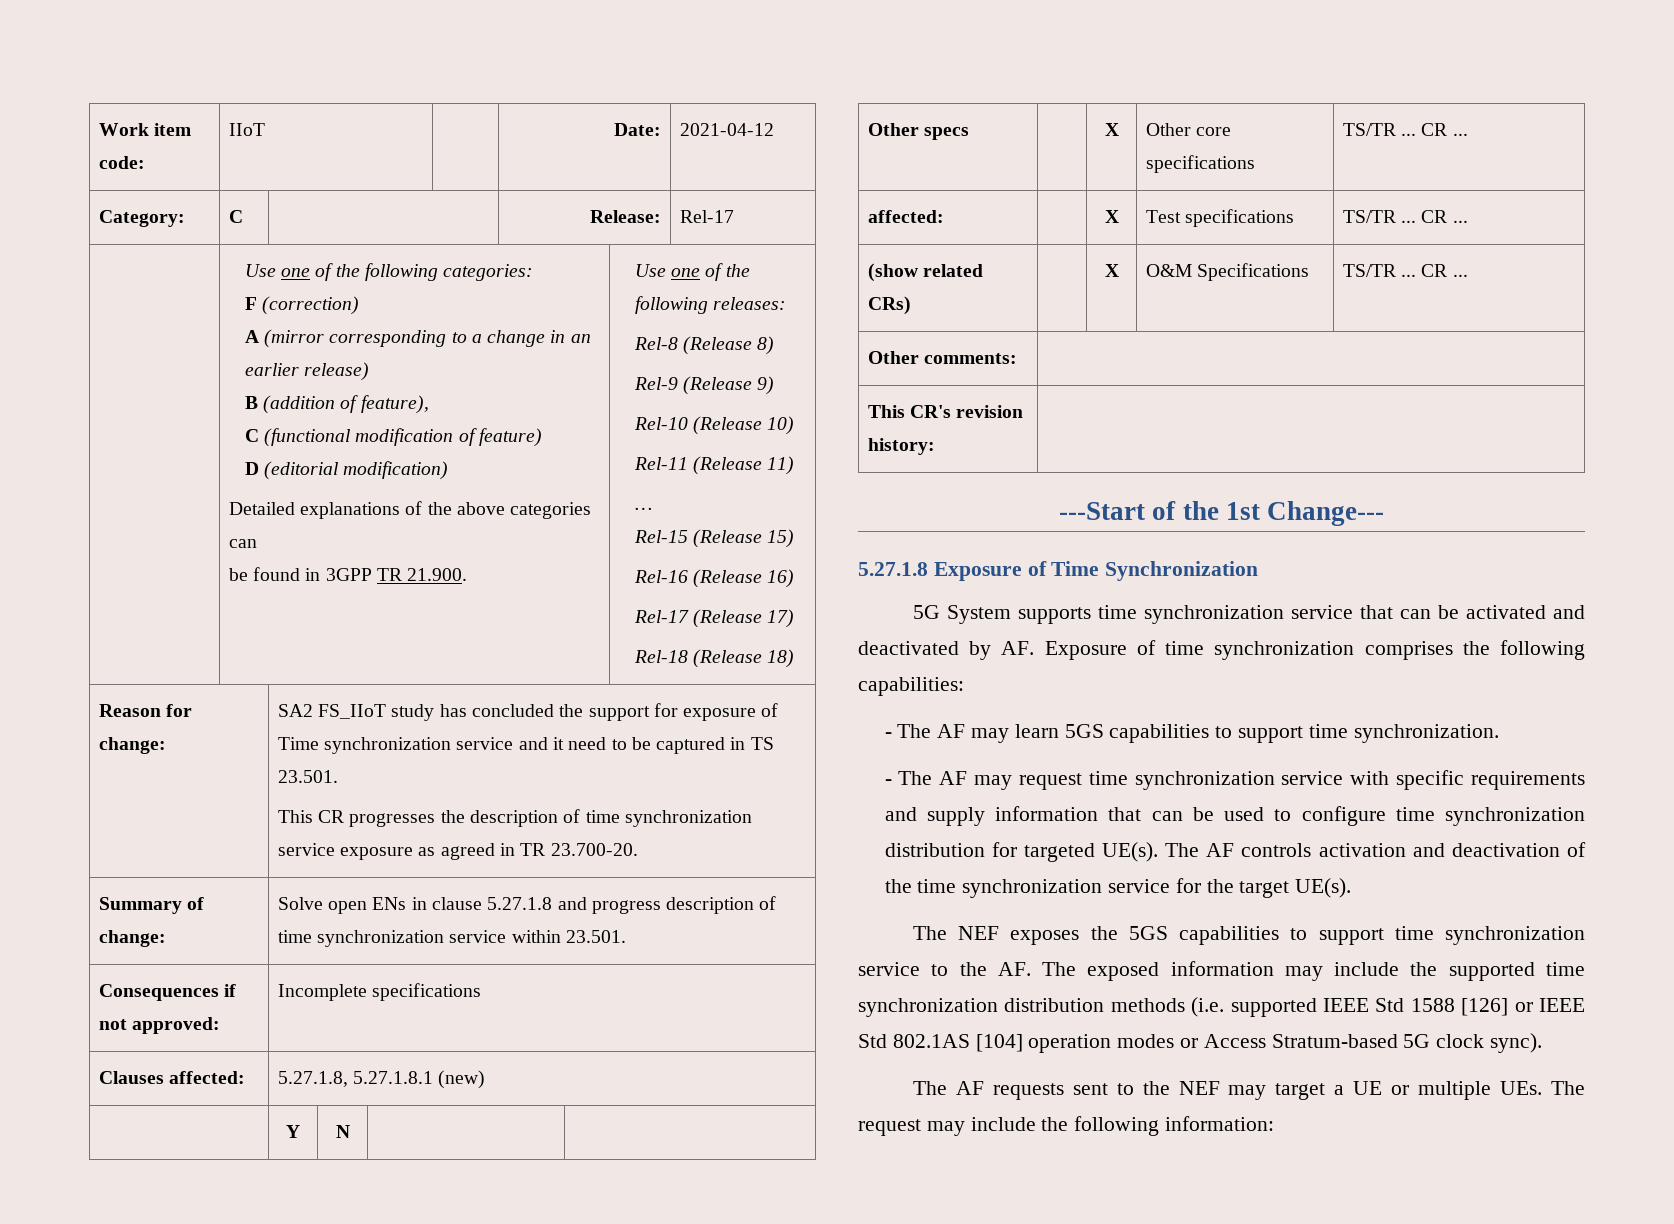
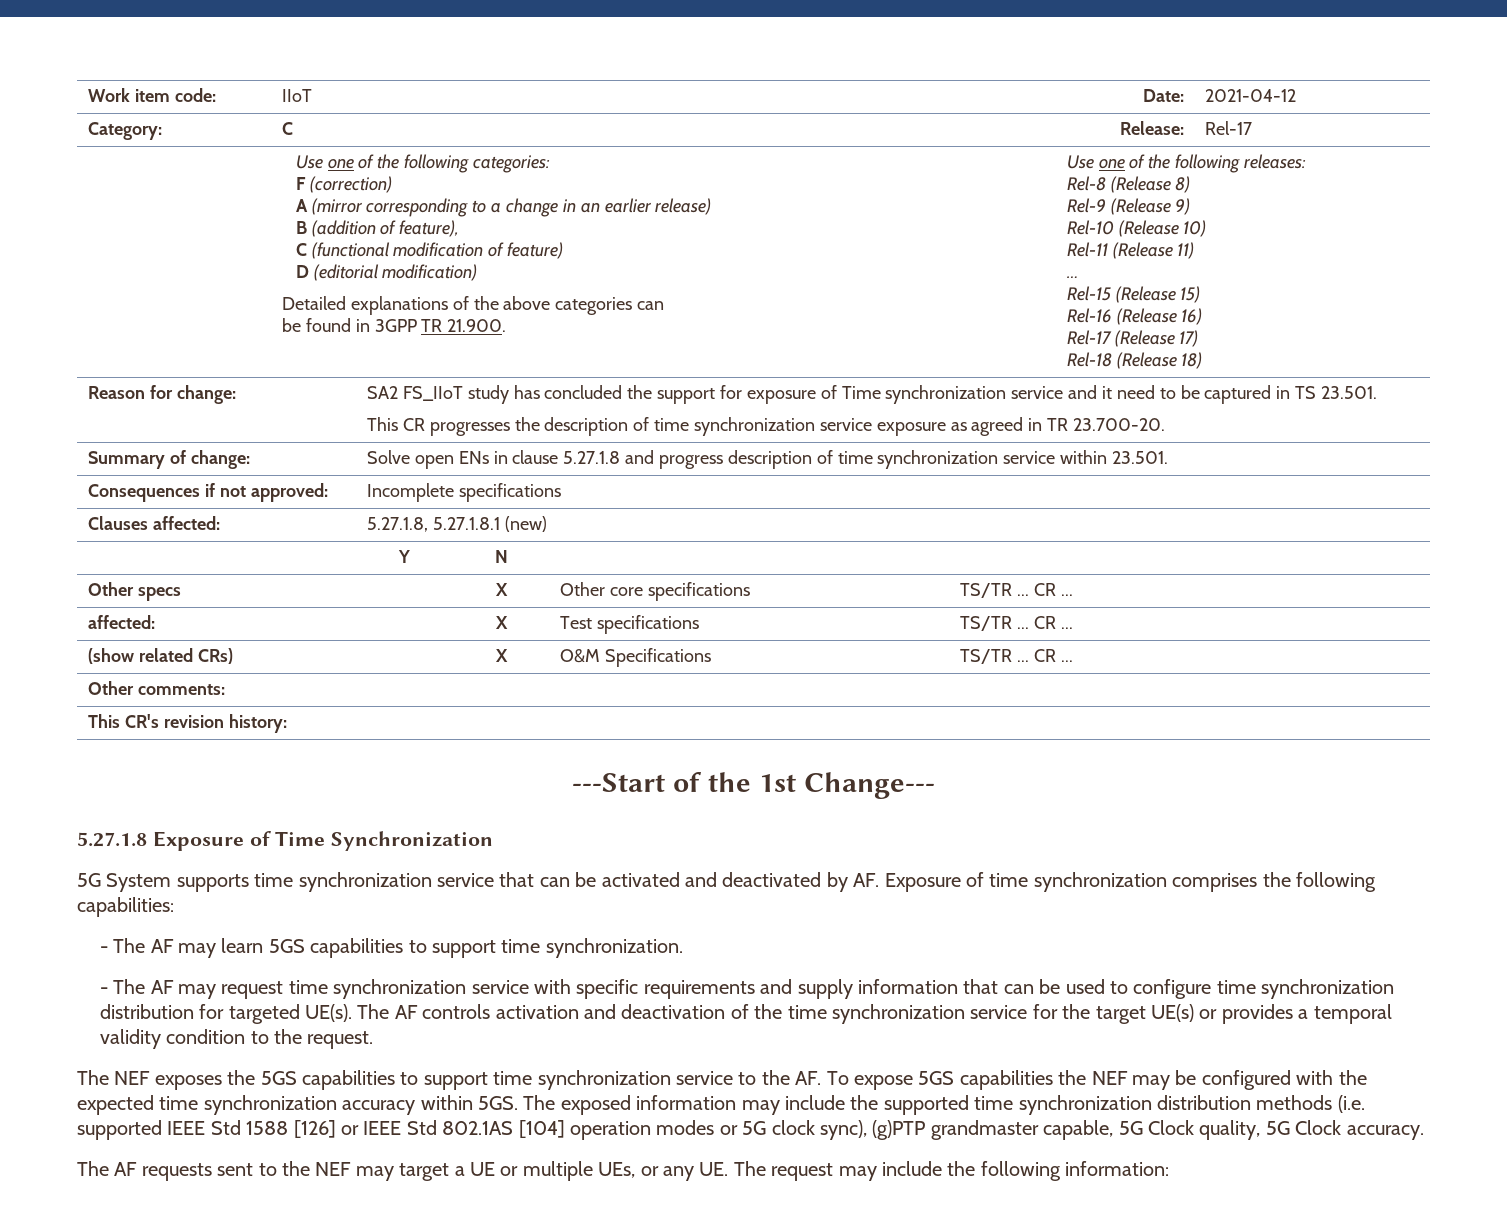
[1295,878,1352,898] UE(s). -> [1151,1004,1392,1024] [99,1029,374,1049] UE(s) or provides a temporal validity condition to the request.
(1031, 969) none -> [826,1070,1367,1090] [77,1095,518,1115] To expose 5GS capabilities the NEF may be configured with the expected time synchronization accuracy within 5GS.
[1203,1033,1543,1053] Access Stratum-based 5G clock sync). -> [742,1120,1424,1140] 5G clock sync), (g)PTP grandmaster capable, 5G Clock quality, 5G Clock accuracy.
[1500,1081,1543,1095] UEs. -> [598,1162,729,1181] UEs, or any UE.

